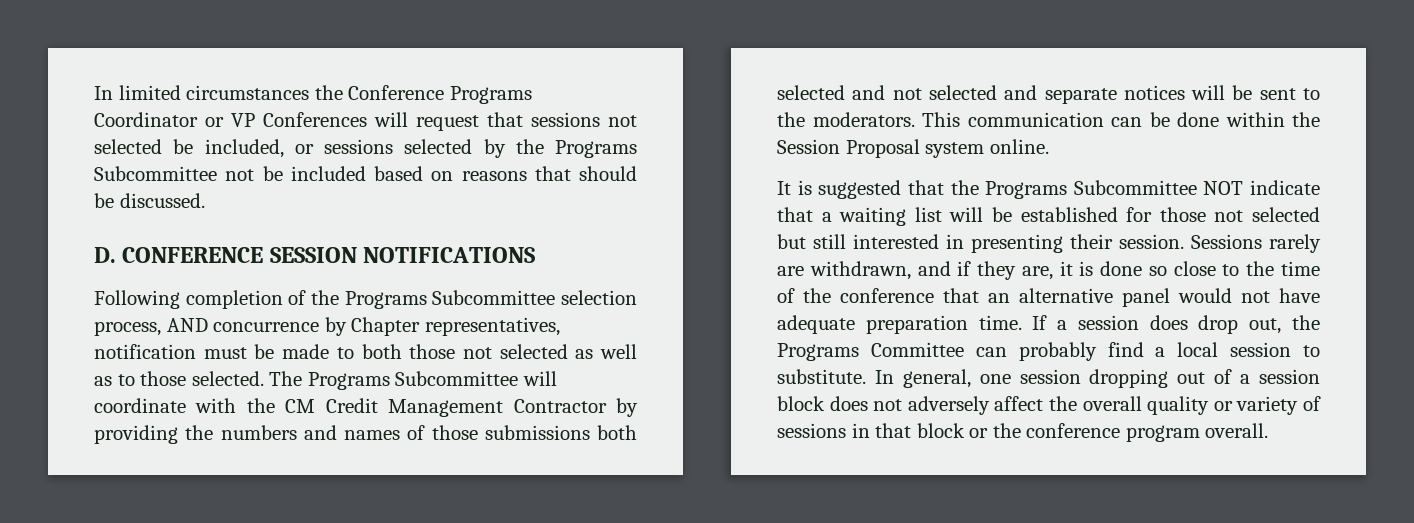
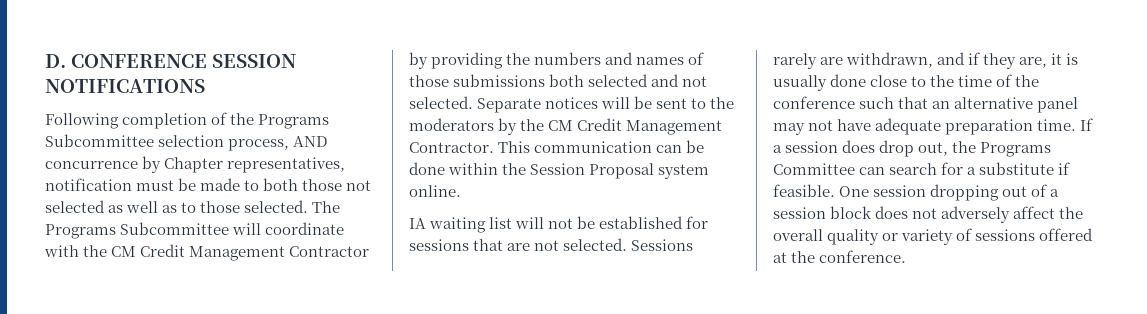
[94,85,532,104] [94,112,637,131] [94,139,637,158] [94,166,637,181] [94,193,205,208] In limited circumstances the Conference Programs Coordinator or VP Conferences will request that sessions not selected be included, or sessions selected by the Programs Subcommittee not be included based on reasons that should be discussed. // -> (45, 61) none
[928,85,1117,104] selected and separate -> [409,96,542,113] selected. Separate
[812,112,915,127] moderators. -> [409,118,723,135] [409,142,494,153] moderators by the CM Credit Management Contractor.
[777,180,1320,199] [777,207,832,222] It is suggested that the Programs Subcommittee NOT indicate that a -> [409,218,426,229] IA
(984, 214) none -> [548,218,574,229] not
[1159,207,1320,222] [777,234,1184,253] those not selected but still interested in presenting their session. -> [409,238,628,251] sessions that are not selected.
[1100,261,1167,276] done so -> [773,74,867,91] usually done
(934, 295) none -> [859,97,895,109] such
[1178,288,1232,303] would -> [773,123,805,135] may
[1018,342,1320,361] [777,369,1011,388] probably find a local session to substitute. In general, one -> [889,162,1071,175] [773,184,870,197] search for a substitute if feasible. One
[851,423,1269,442] in that block or the conference program overall. -> [1039,228,1094,241] [773,250,907,263] offered at the conference.

